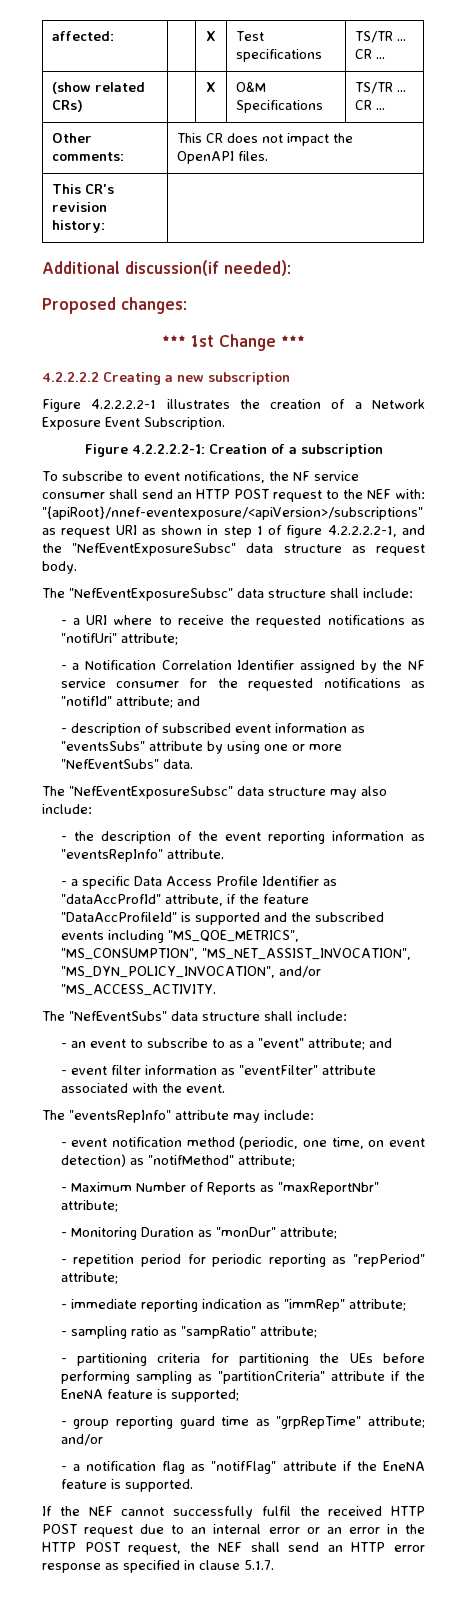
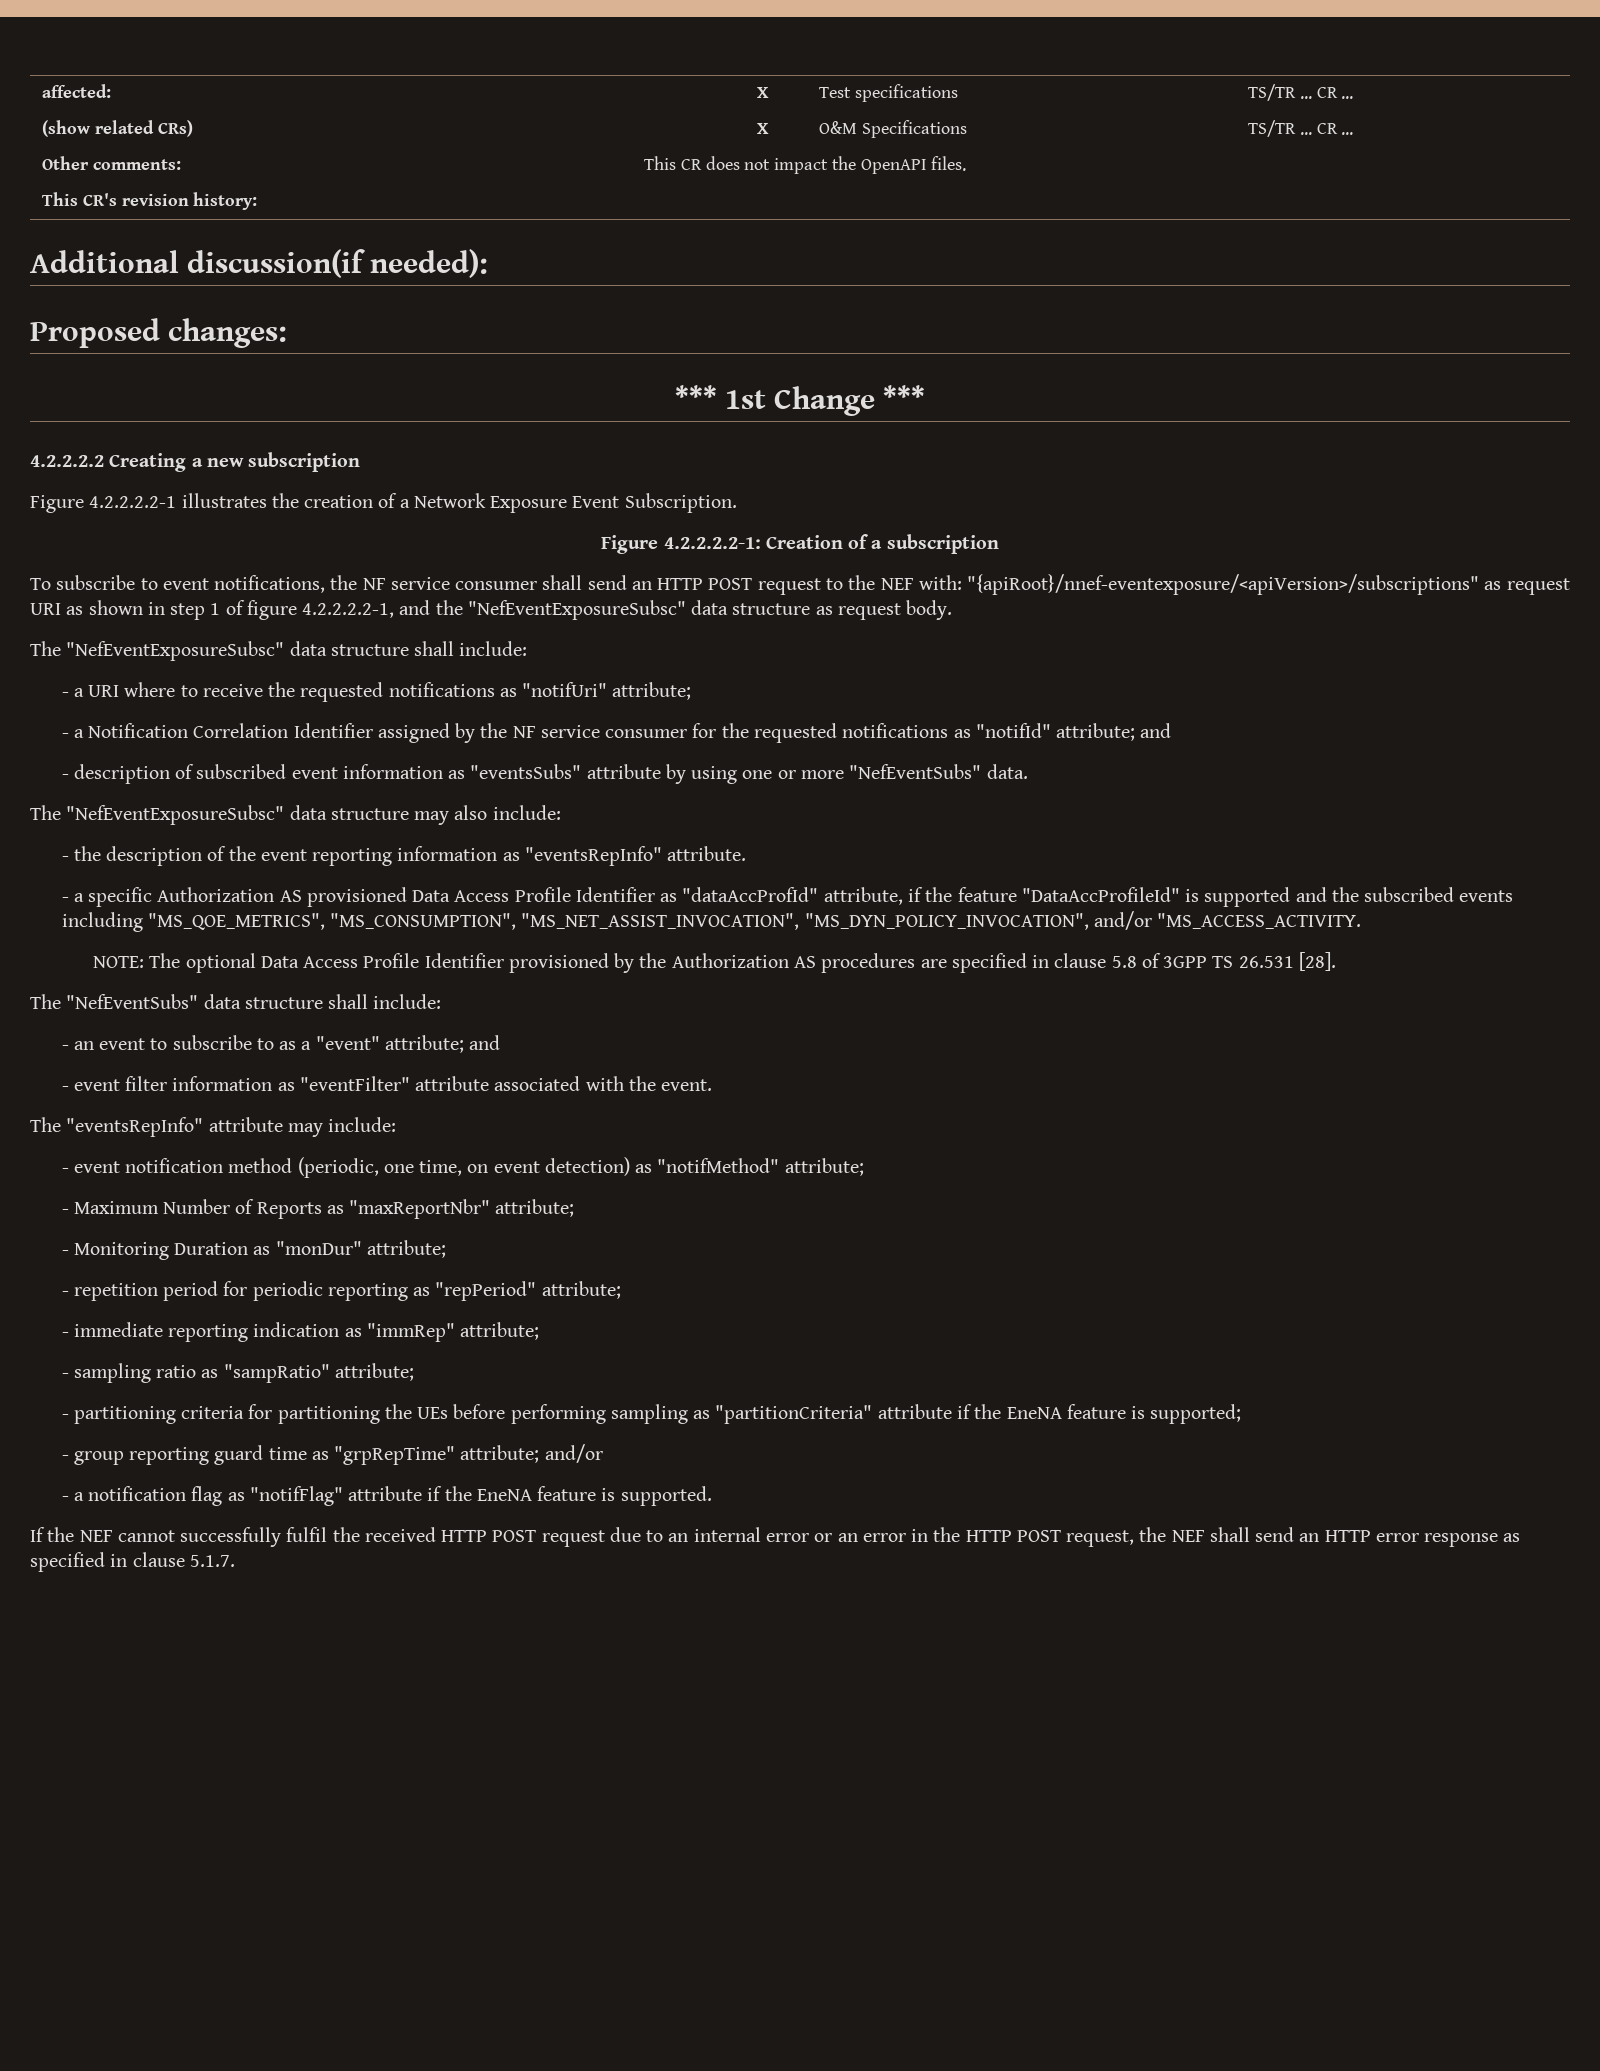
(130, 882) none -> [157,887,407,907] Authorization AS provisioned
(216, 990) none -> [93,952,1336,973] // NOTE: The optional Data Access Profile Identifier provisioned by the Authorization AS procedures are specified in clause 5.8 of 3GPP TS 26.531 [28].

